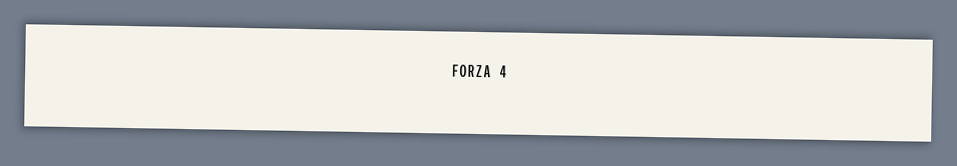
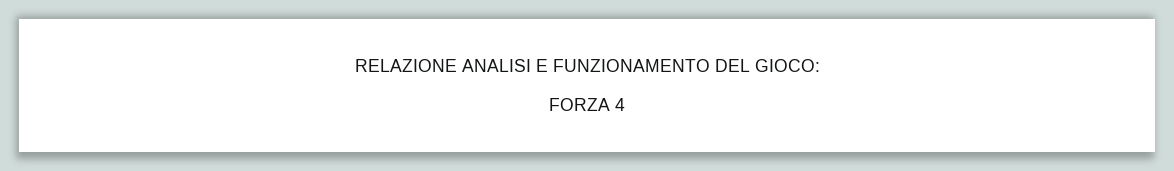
(450, 71) none -> [354,59,820,72] RELAZIONE ANALISI E FUNZIONAMENTO DEL GIOCO: //

